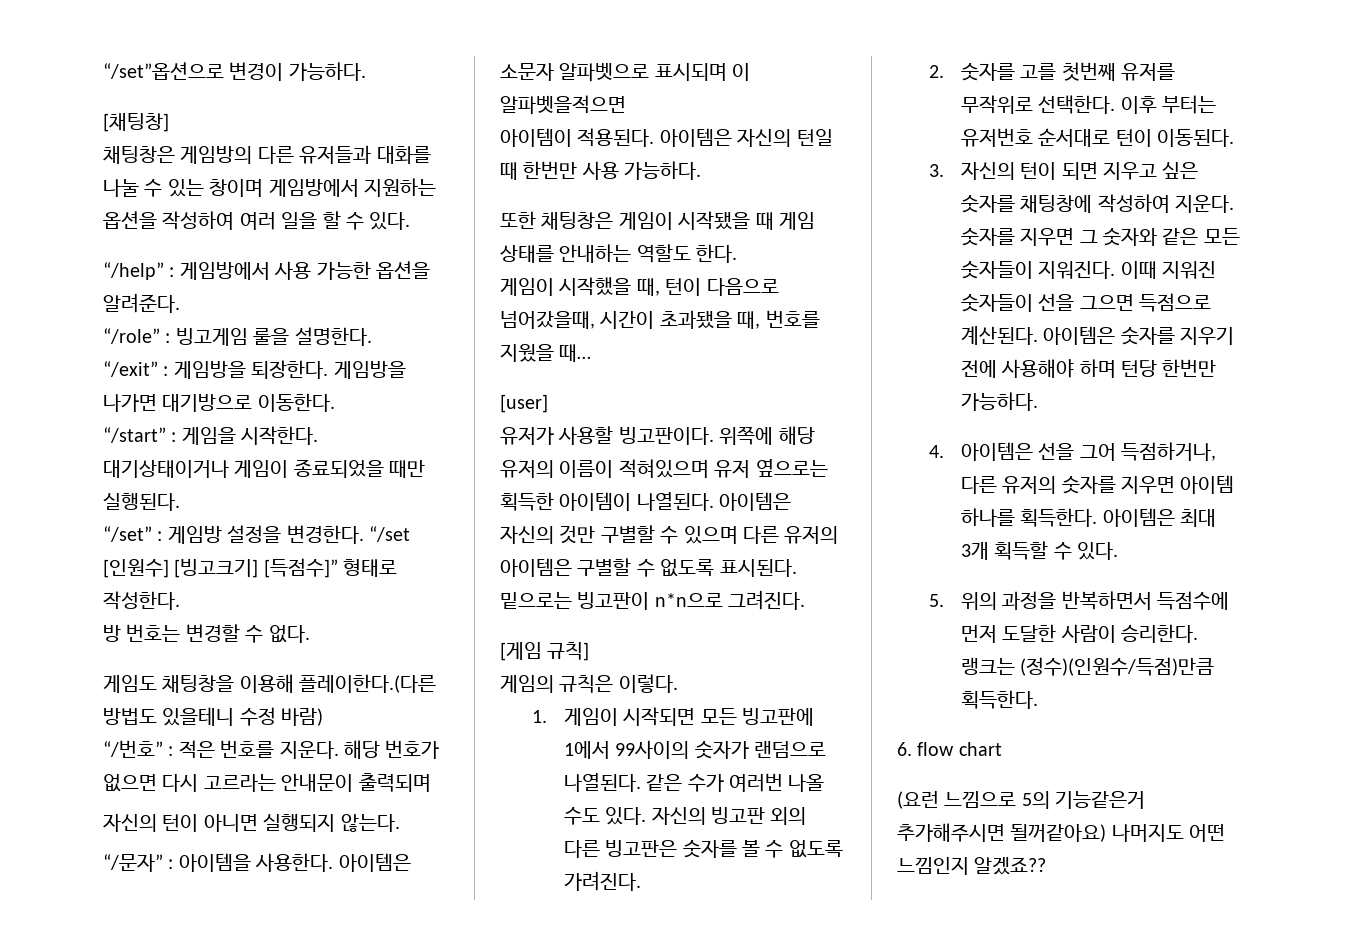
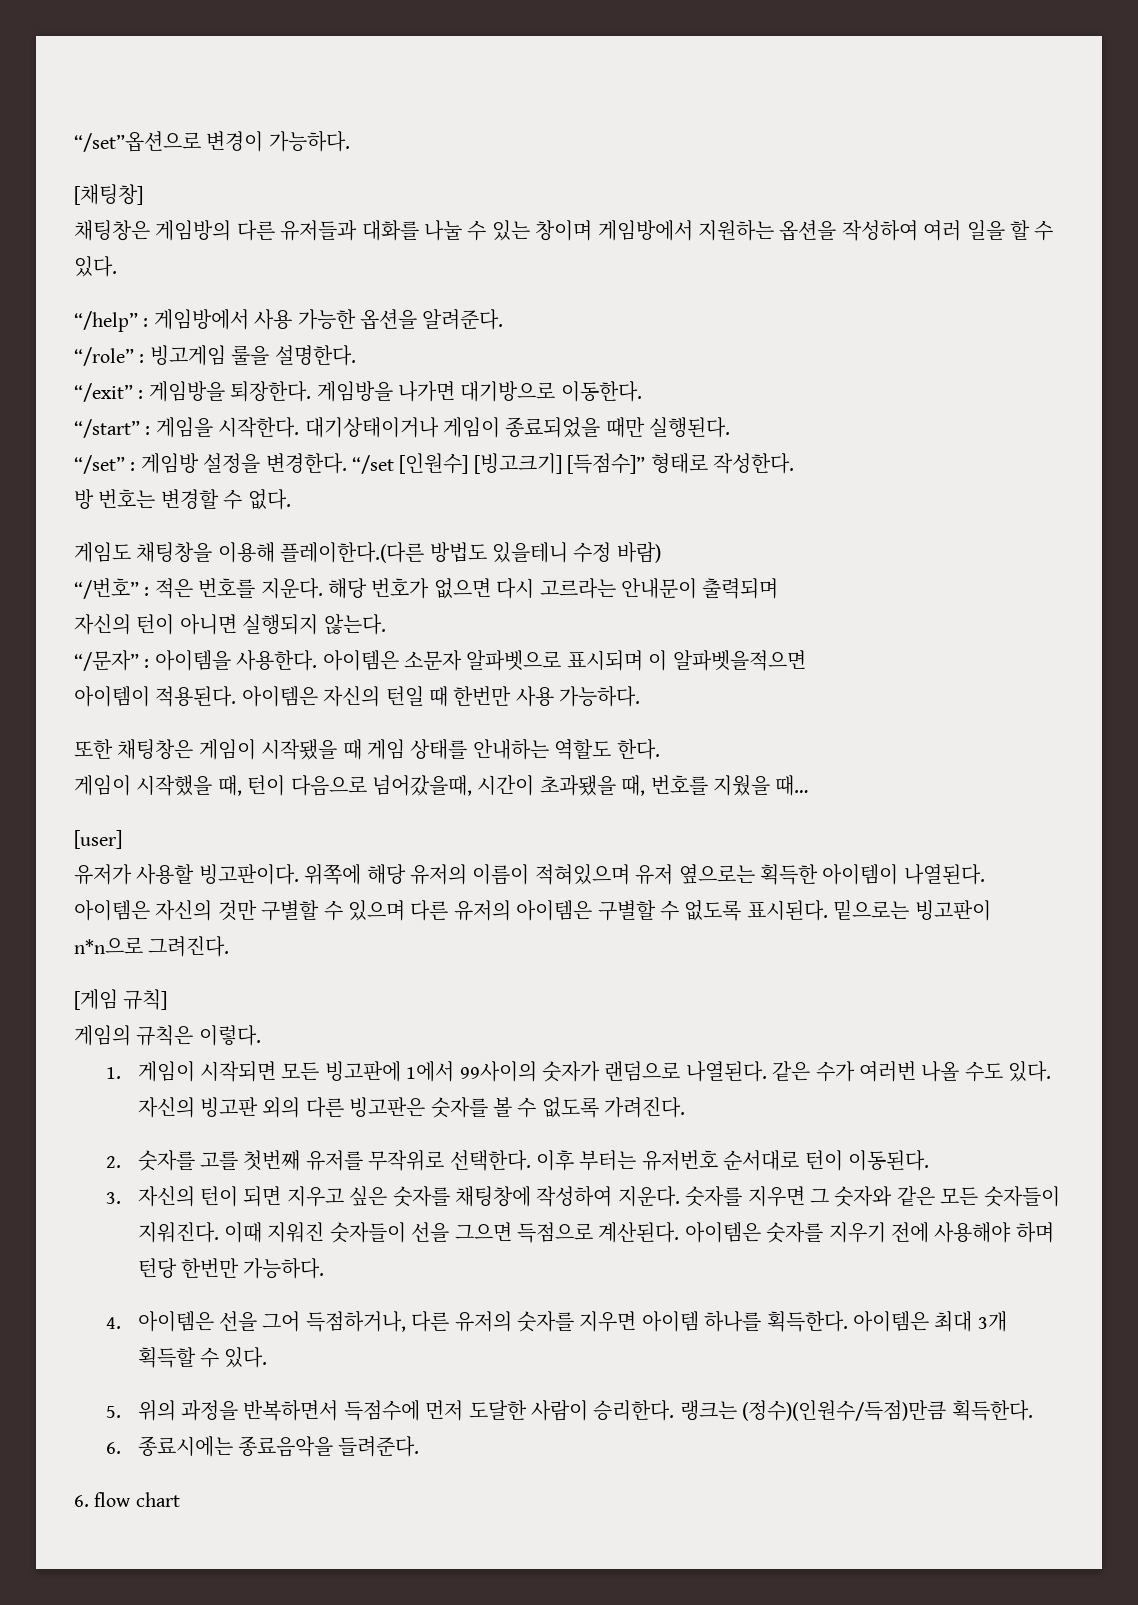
(1038, 699) none -> [105,1436,420,1457] // 6. 종료시에는 종료음악을 들려준다.
[897,791,1146,809] [897,823,1226,842] [897,857,1047,875] // (요런 느낌으로 5의 기능같은거 추가해주시면 될꺼같아요) 나머지도 어떤 느낌인지 알겠죠?? -> (180, 1499) none

